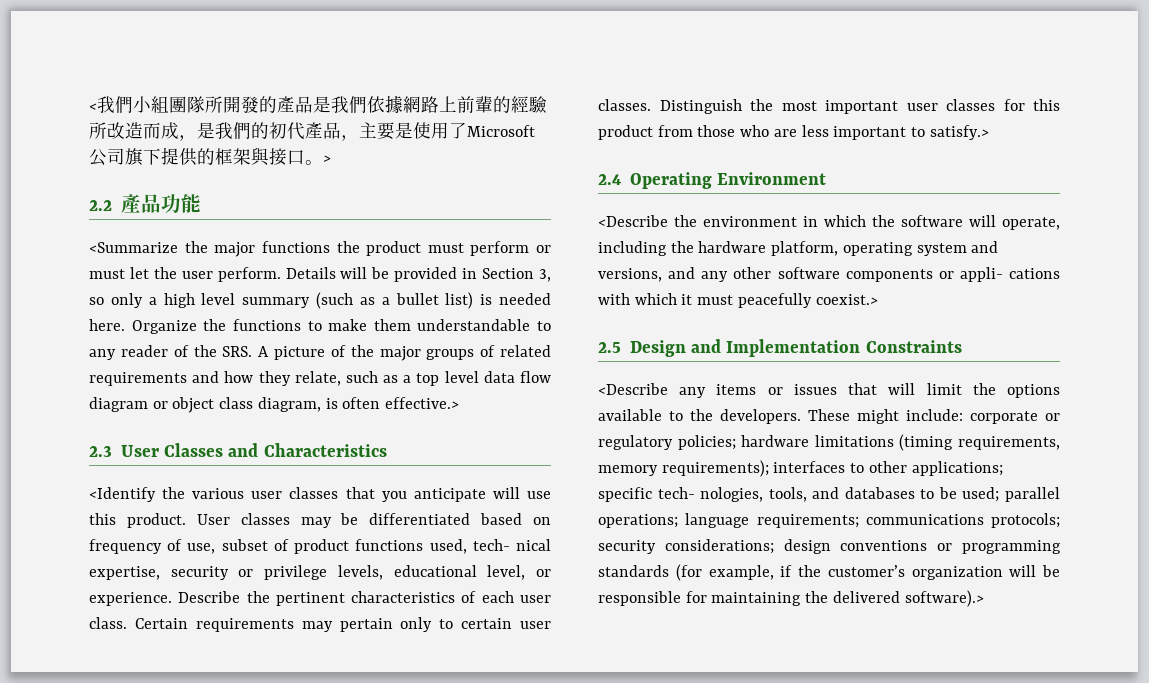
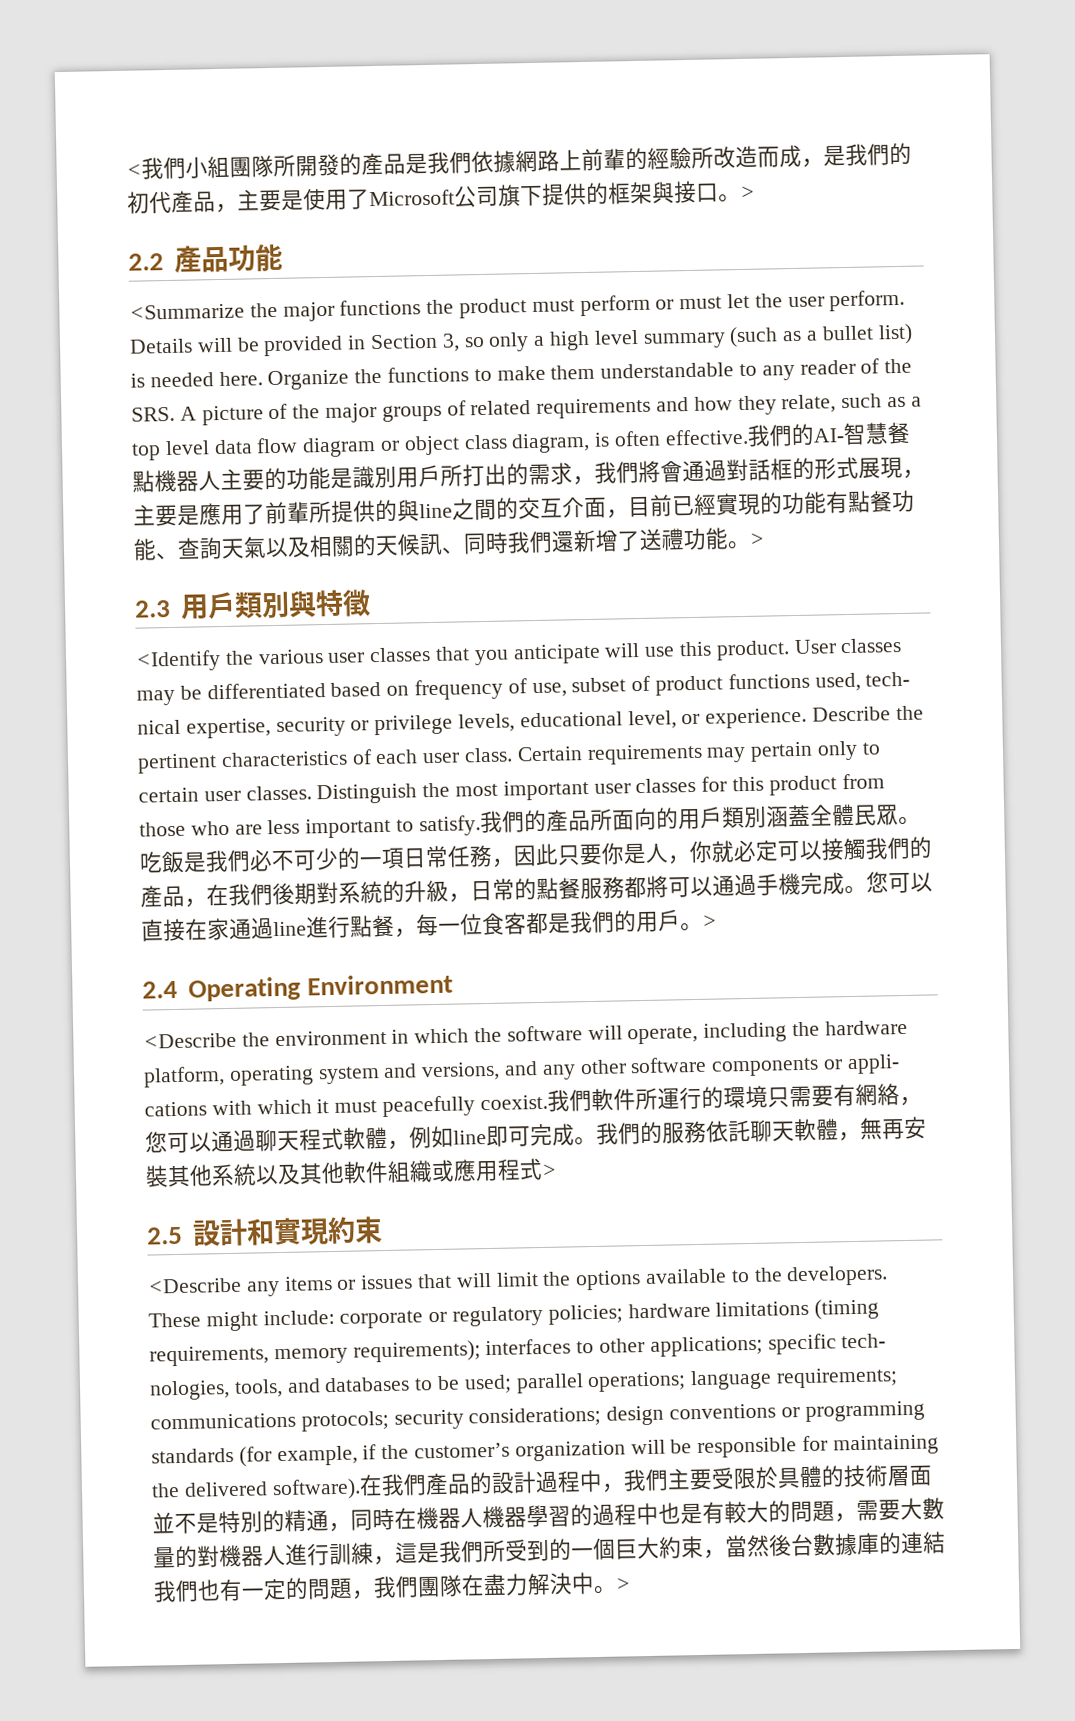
[385,397,460,409] [89,443,387,457] effective.> // 2.3 User Classes and Characteristics -> [664,421,911,447] [132,456,925,493] [133,489,915,527] [133,527,765,561] [134,589,371,620] effective.我們的AI-智慧餐點機器人主要的功能是識別用戶所打出的需求，我們將會通過對話框的形式展現，主要是應用了前輩所提供的與line之間的交互介面，目前已經實現的功能有點餐功能、查詢天氣以及相關的天候訊、同時我們還新增了送禮功能。> // 2.3用戶類別與特徵
[929,125,989,140] satisfy.> -> [418,803,921,837] [139,836,933,874] [140,871,933,908] [141,909,718,942] satisfy.我們的產品所面向的用戶類別涵蓋全體民眾。吃飯是我們必不可少的一項日常任務，因此只要你是人，你就必定可以接觸我們的產品，在我們後期對系統的升級，日常的點餐服務都將可以通過手機完成。您可以直接在家通過line進行點餐，每一位食客都是我們的用戶。>
[815,294,878,305] [598,339,962,357] coexist.> // 2.5 Design and Implementation Constraints -> [479,1083,922,1112] [145,1116,927,1154] [145,1157,558,1188] [146,1216,383,1247] coexist.我們軟件所運行的環境只需要有網絡，您可以通過聊天程式軟體，例如line即可完成。我們的服務依託聊天軟體，無再安裝其他系統以及其他軟件組織或應用程式> // 2.5設計和實現約束
[904,590,984,607] software).> -> [271,1464,933,1501] [152,1497,945,1535] [153,1531,946,1569] [153,1572,632,1603] software).在我們產品的設計過程中，我們主要受限於具體的技術層面並不是特別的精通，同時在機器人機器學習的過程中也是有較大的問題，需要大數量的對機器人進行訓練，這是我們所受到的一個巨大約束，當然後台數據庫的連結我們也有一定的問題，我們團隊在盡力解決中。>

